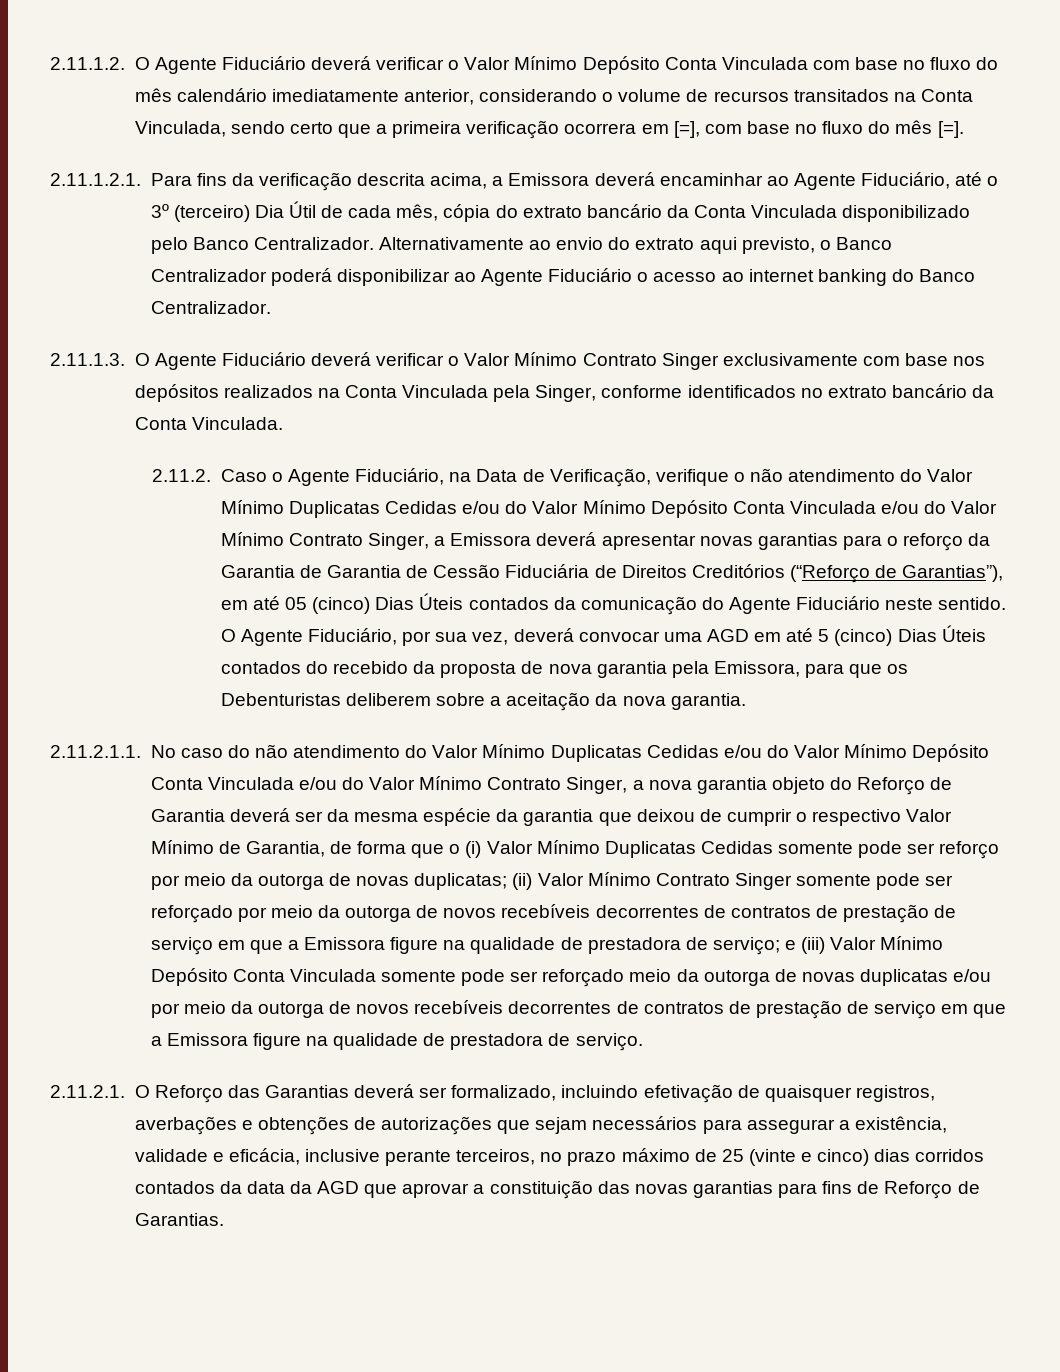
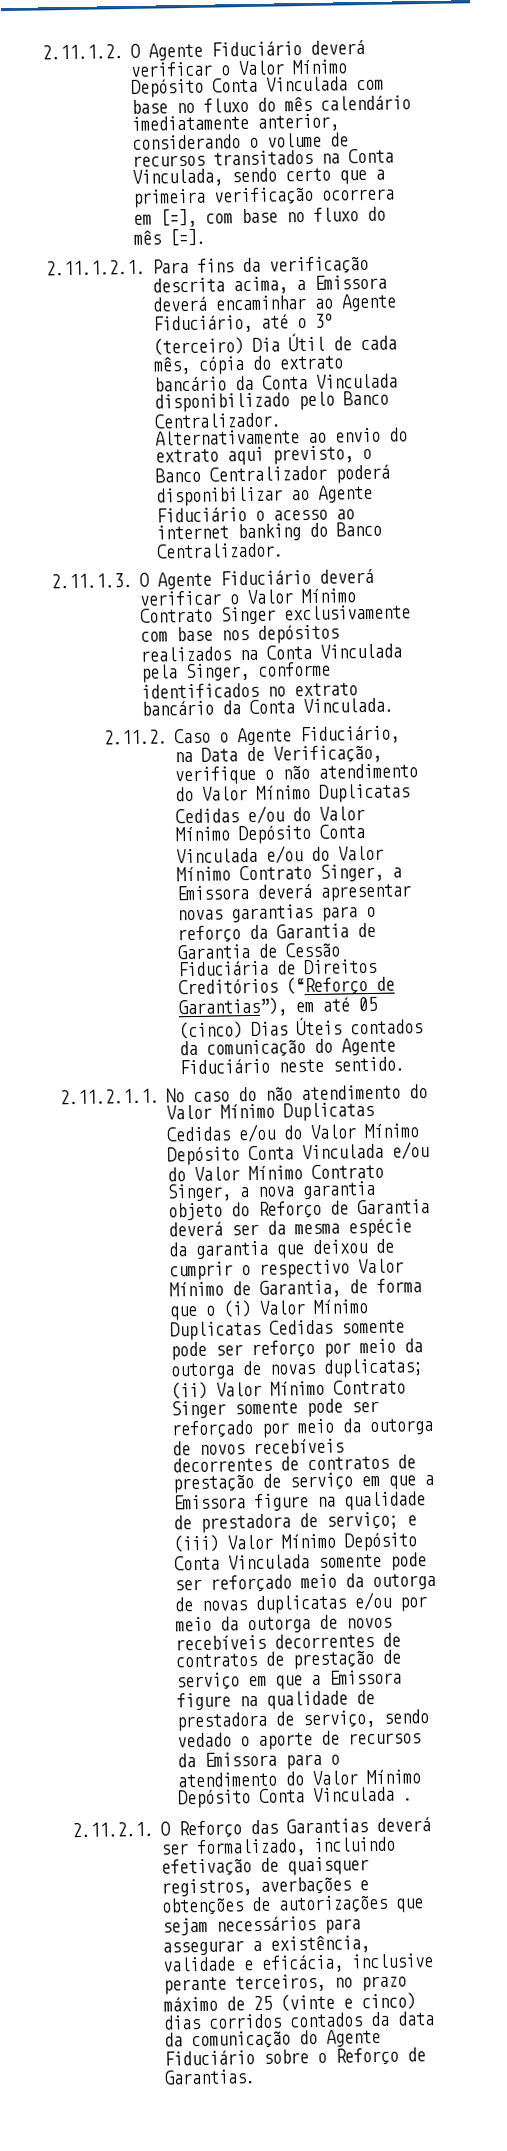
[220,625,986,646] [220,661,909,678] [220,692,746,711] O Agente Fiduciário, por sua vez, deverá convocar uma AGD em até 5 (cinco) Dias Úteis contados do recebido da proposta de nova garantia pela Emissora, para que os Debenturistas deliberem sobre a aceitação da nova garantia. -> (406, 1064) none
[575,1033,643,1051] serviço. -> [302,1709,429,1729] [177,1730,421,1751] [177,1751,340,1770] [177,1769,422,1788] [178,1786,413,1809] serviço, sendo vedado o aporte de recursos da Emissora para o atendimento do Valor Mínimo Depósito Conta Vinculada .
[317,1180,880,1199] AGD que aprovar a constituição das novas garantias para fins de -> [191,2028,381,2050] [164,2049,327,2066] comunicação do Agente Fiduciário sobre o

